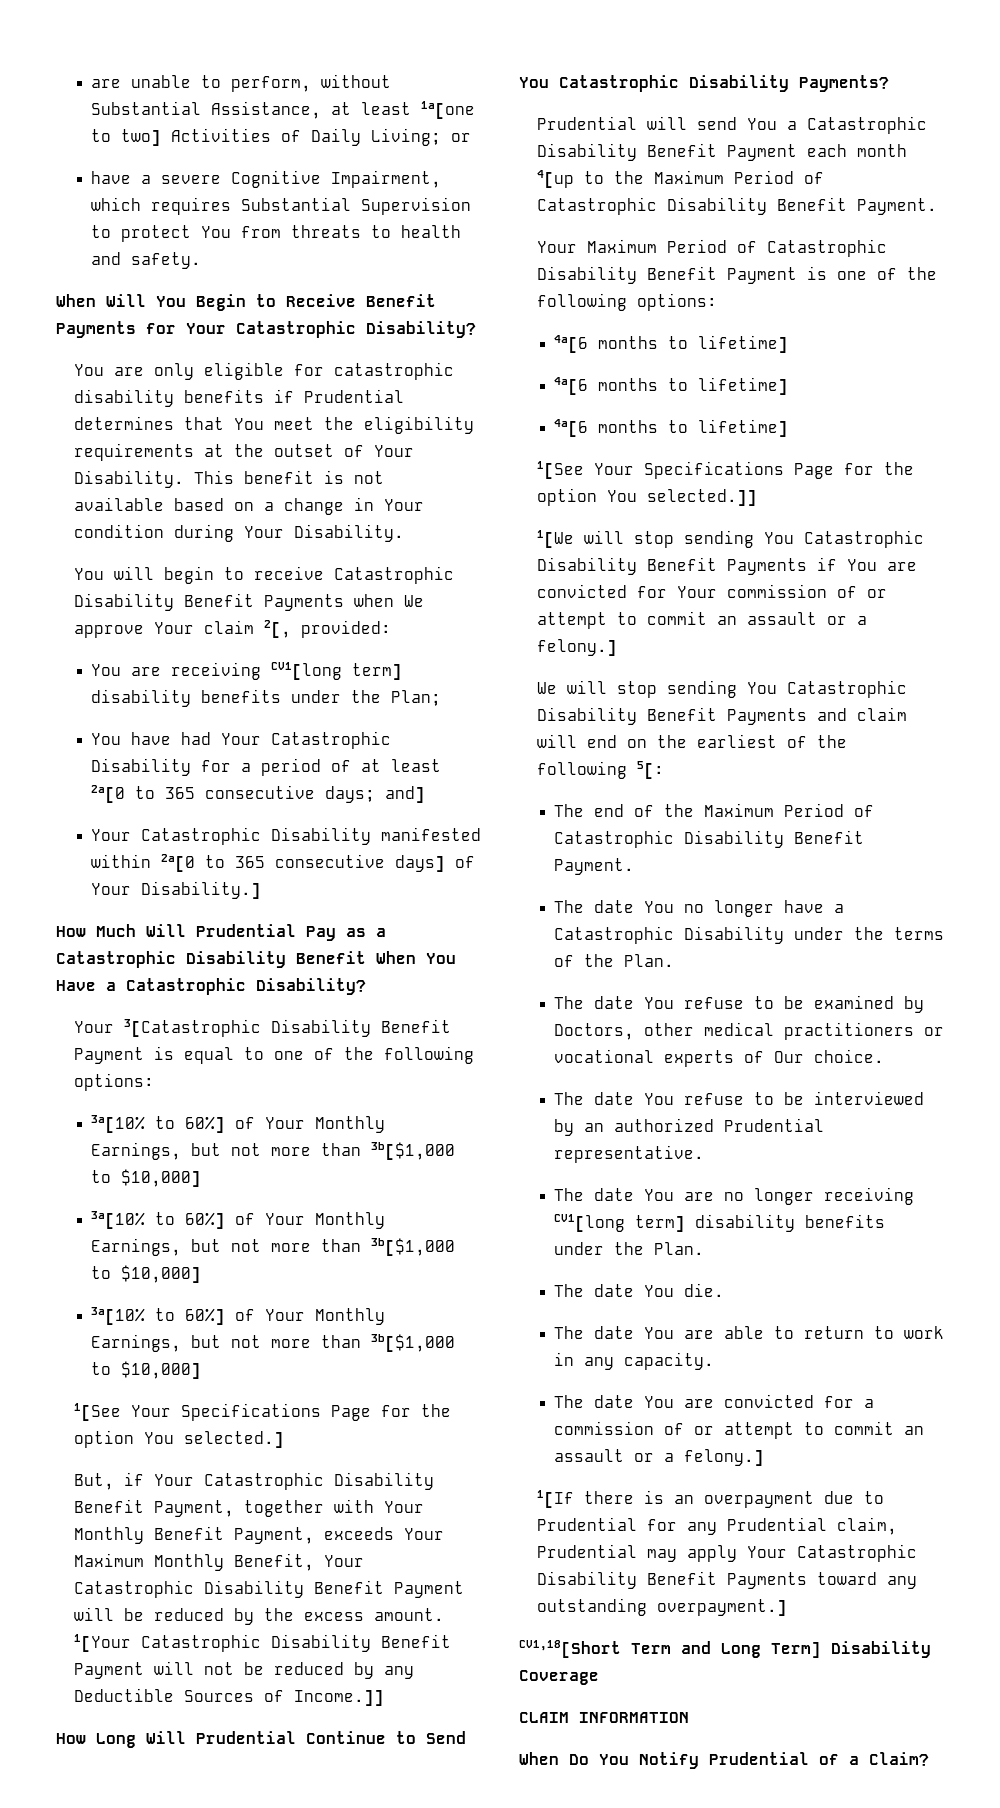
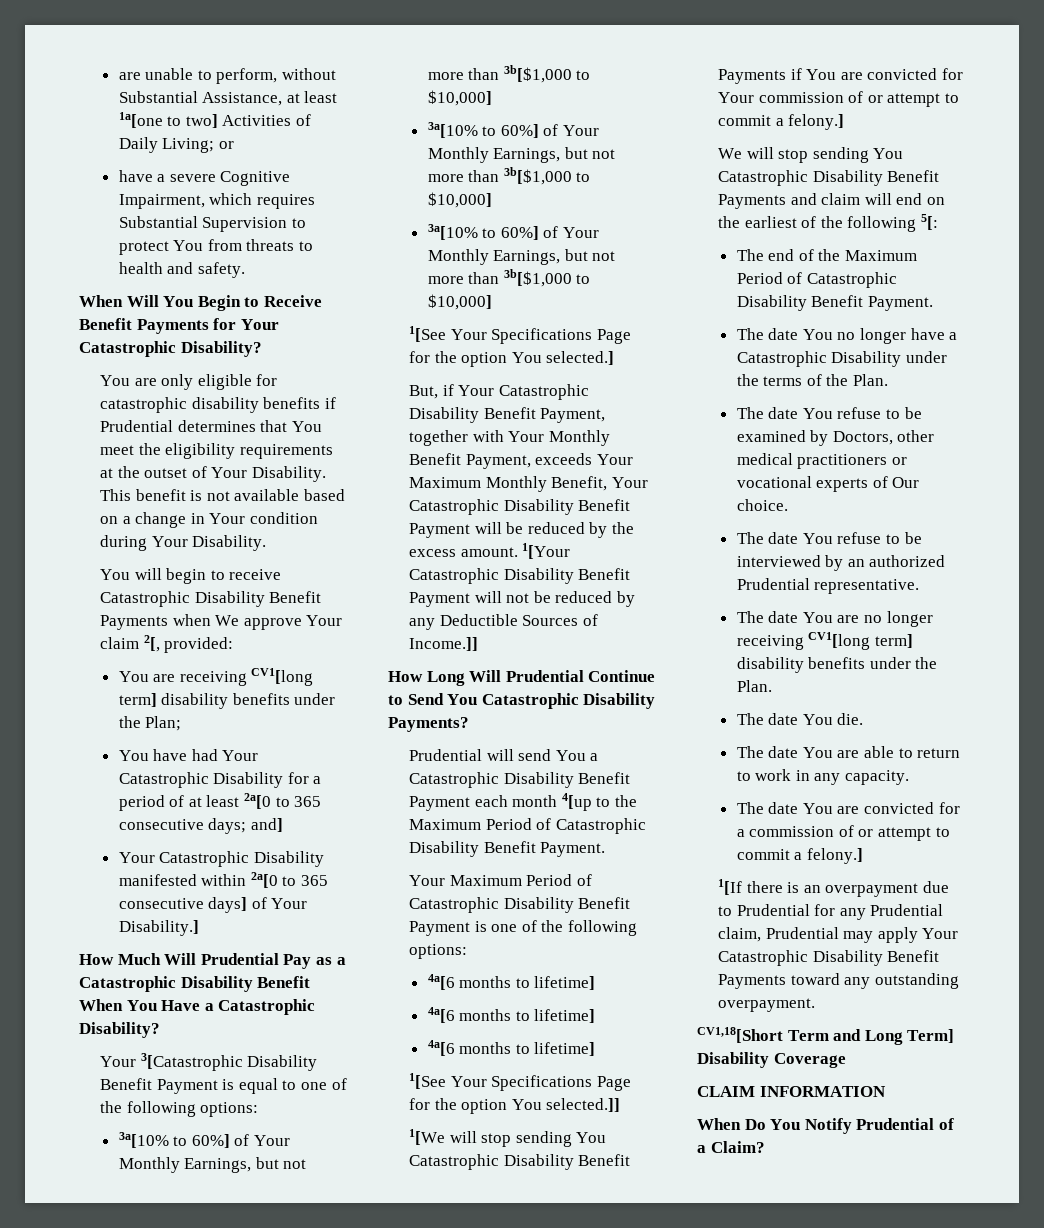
[716,612,847,625] an assault or -> (772, 120) none
[903,1426,924,1435] [553,1449,654,1462] an assault or -> (790, 854) none
[656,1599,787,1616] overpayment.] -> [718,998,816,1012] overpayment.

